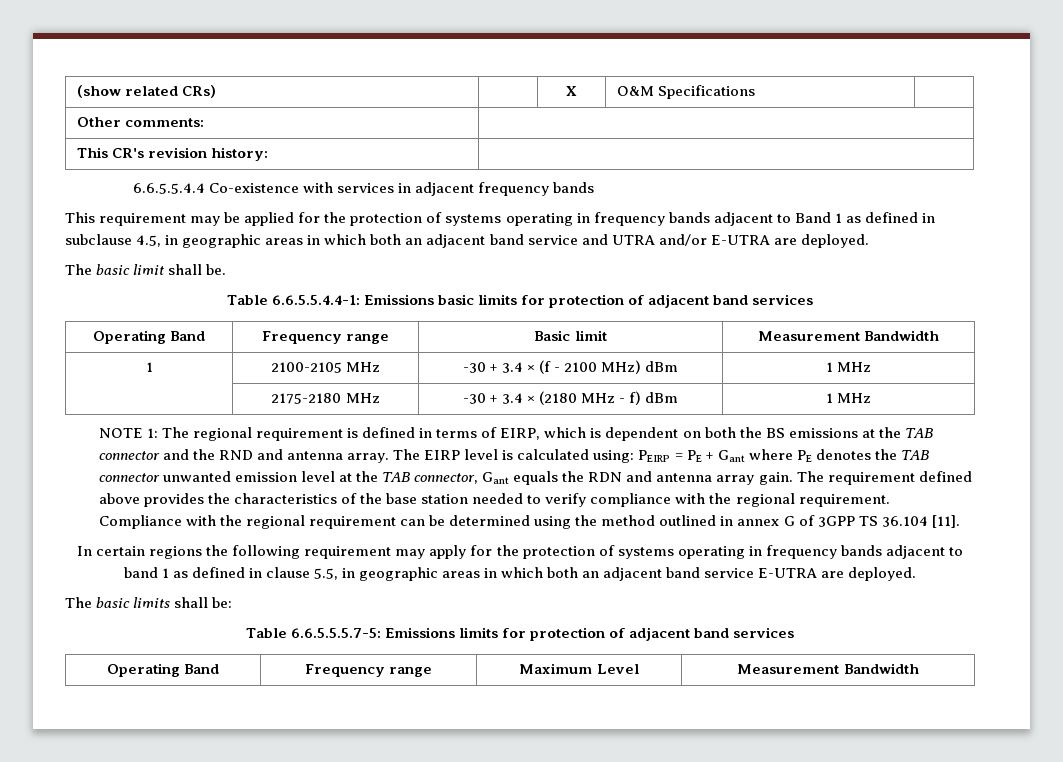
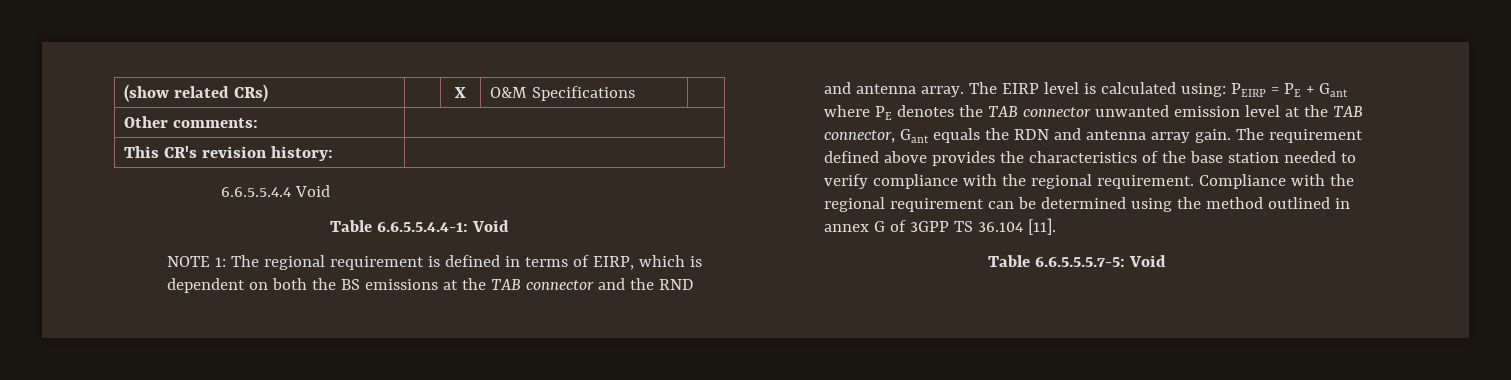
[208,182,594,196] [65,212,935,226] [65,234,869,248] [65,264,227,275] [226,294,814,308] [92,330,206,344] [261,331,390,344] [534,330,607,341] [757,330,940,341] [145,362,153,372] [270,362,381,373] [462,360,679,374] [825,362,872,372] [271,393,380,404] [462,391,679,405] [825,393,872,403] Co-existence with services in adjacent frequency bands // This requirement may be applied for the protection of systems operating in frequency bands adjacent to Band 1 as defined in subclause 4.5, in geographic areas in which both an adjacent band service and UTRA and/or E-UTRA are deployed. // The basic limit shall be. // Table 6.6.5.5.4.4-1: Emissions basic limits for protection of adjacent band services // Operating Band | Frequency range | Basic limit | Measurement Bandwidth // 1 | 2100-2105 MHz | -30 + 3.4 × (f - 2100 MHz) dBm | 1 MHz // | 2175-2180 MHz | -30 + 3.4 × (2180 MHz - f) dBm | 1 MHz -> [294,185,330,197] [330,220,509,232] Void // Table 6.6.5.5.4.4-1: Void
[77,545,963,559] [123,567,917,581] [65,597,233,608] [245,627,795,641] [106,663,220,677] [304,664,433,677] [519,663,639,674] [737,663,919,674] In certain regions the following requirement may apply for the protection of systems operating in frequency bands adjacent to band 1 as defined in clause 5.5, in geographic areas in which both an adjacent band service E-UTRA are deployed. // The basic limits shall be: // Table 6.6.5.5.5.7-5: Emissions limits for protection of adjacent band services // Operating Band | Frequency range | Maximum Level | Measurement Bandwidth -> [987,255,1166,267] Table 6.6.5.5.5.7-5: Void

